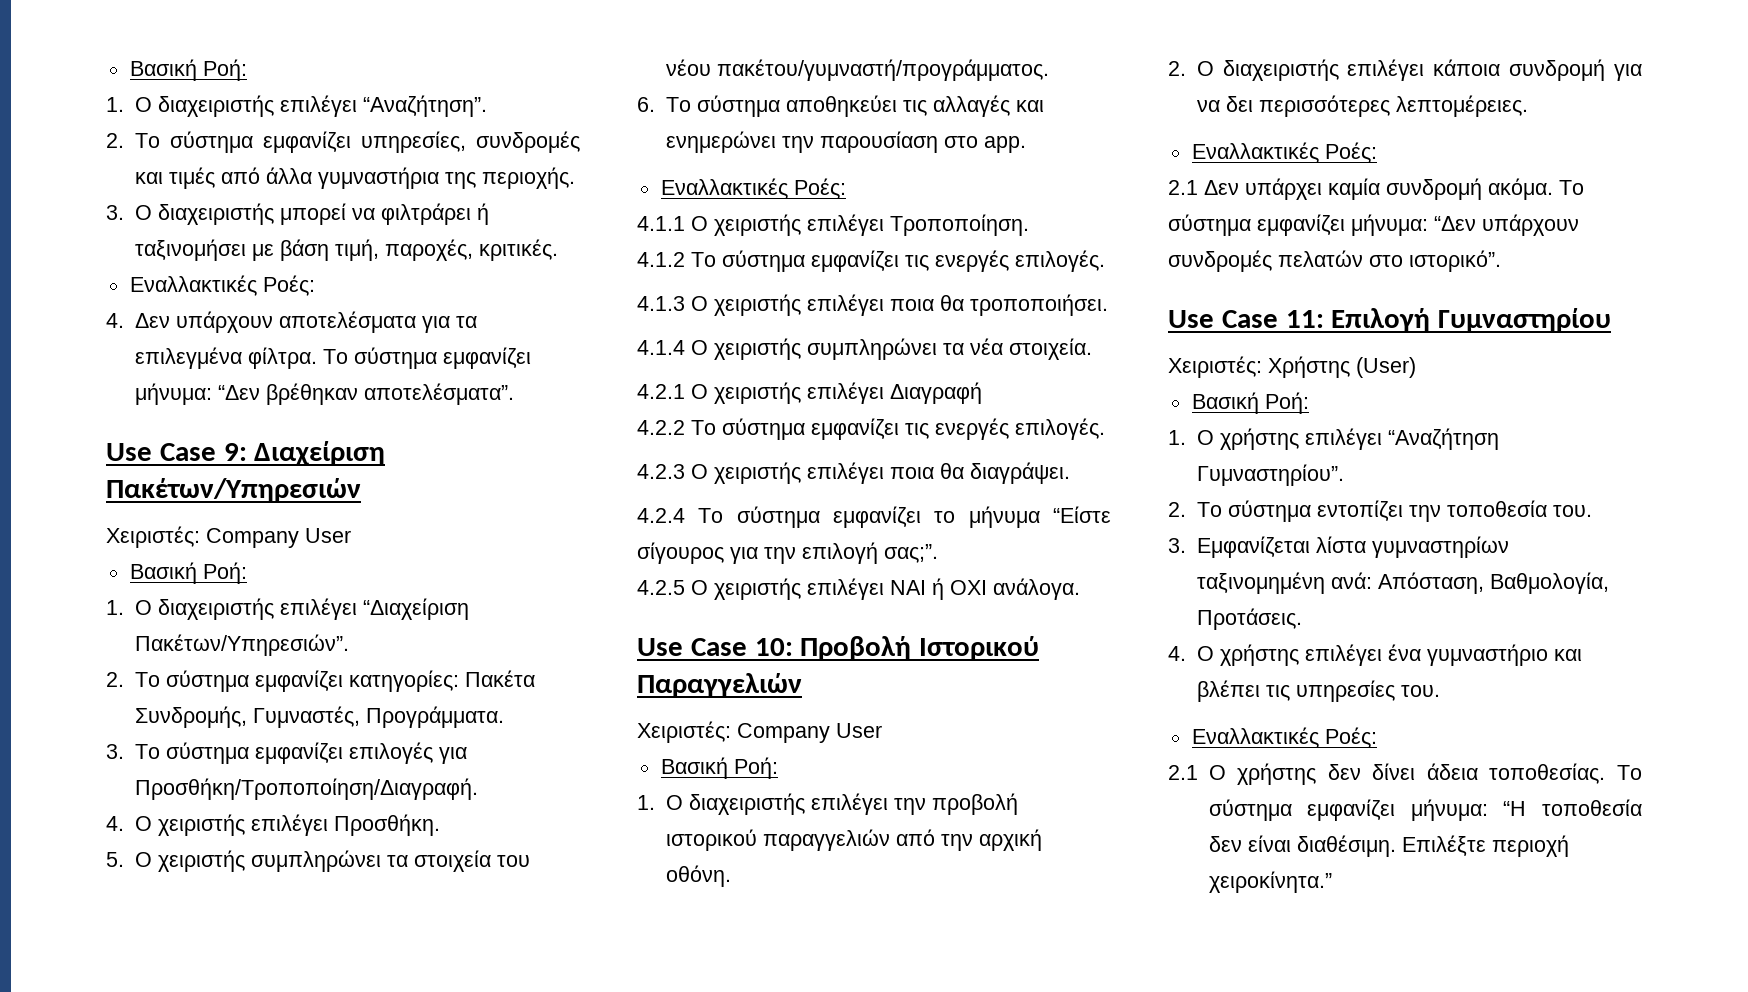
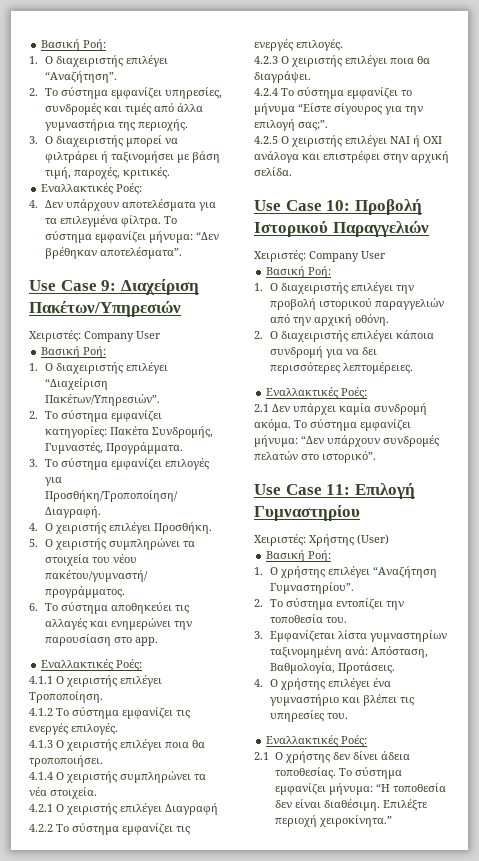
[993,578,1080,600] ανάλογα. -> [254,151,449,163] [254,167,292,176] ανάλογα και επιστρέφει στην αρχική σελίδα.

